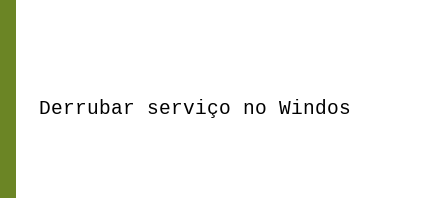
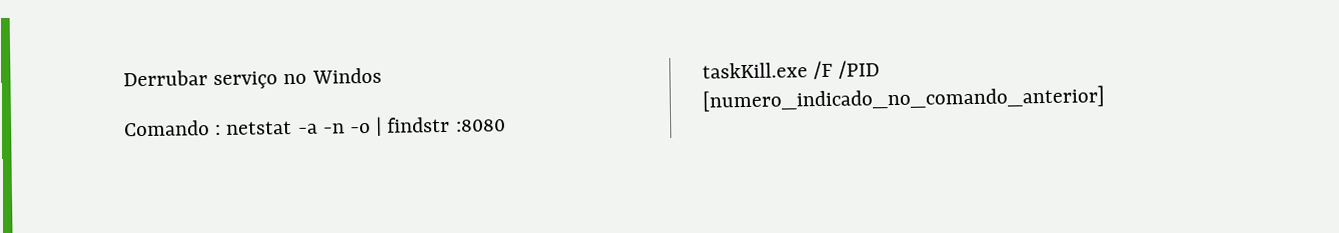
(351, 106) none -> [124,116,506,137] [702,60,881,80] [702,85,1105,112] // Comando : netstat -a -n -o | findstr :8080 // taskKill.exe /F /PID [numero_indicado_no_comando_anterior]

